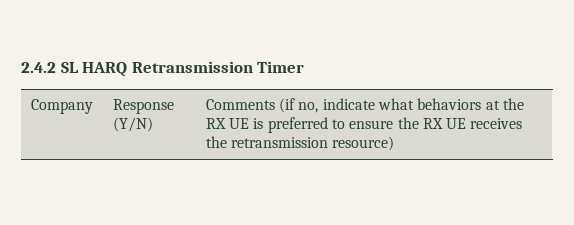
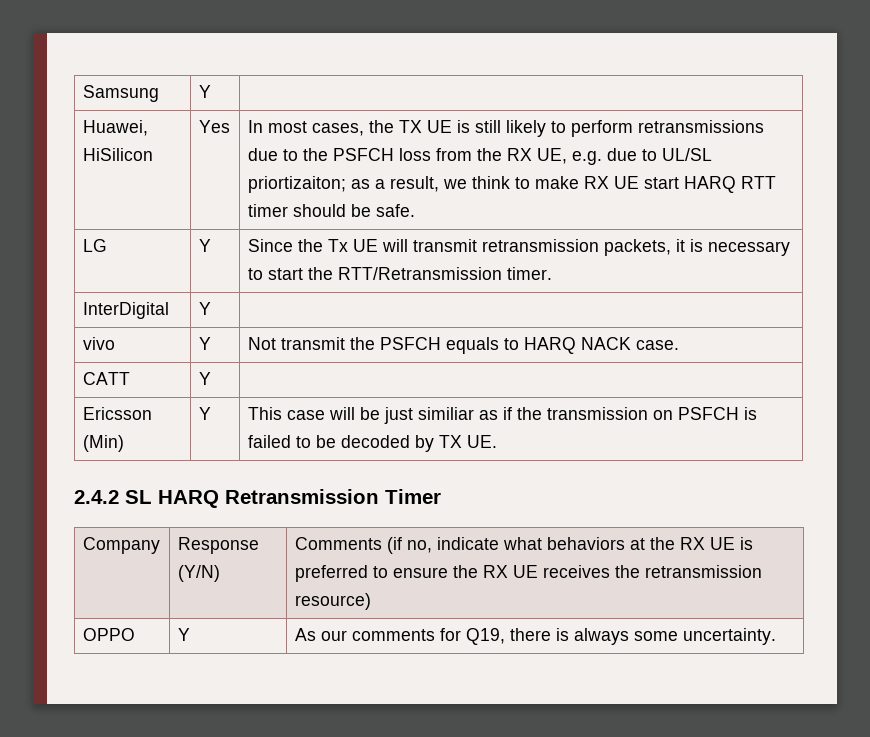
(21, 67) none -> [82,85,159,102] [198,85,211,98] [82,120,148,136] [82,148,153,161] [198,120,230,133] [247,120,764,137] [247,148,712,165] [247,176,776,193] [247,204,415,217] [82,239,107,252] [198,239,211,252] [247,239,790,256] [247,267,552,280] [82,302,169,319] [198,302,211,315] [82,337,115,350] [198,337,211,350] [247,337,679,354] [82,372,130,385] [198,372,211,385] [82,407,152,420] [82,435,124,452] [198,407,211,420] [247,407,757,424] [247,435,497,452] Samsung | Y | // Huawei, HiSilicon | Yes | In most cases, the TX UE is still likely to perform retransmissions due to the PSFCH loss from the RX UE, e.g. due to UL/SL priortizaiton; as a result, we think to make RX UE start HARQ RTT timer should be safe. // LG | Y | Since the Tx UE will transmit retransmission packets, it is necessary to start the RTT/Retransmission timer. // InterDigital | Y | // vivo | Y | Not transmit the PSFCH equals to HARQ NACK case. // CATT | Y | // Ericsson (Min) | Y | This case will be just similiar as if the transmission on PSFCH is failed to be decoded by TX UE. //
(395, 143) none -> [82,628,135,641] [177,628,190,641] [294,628,776,645] // OPPO | Y | As our comments for Q19, there is always some uncertainty.

